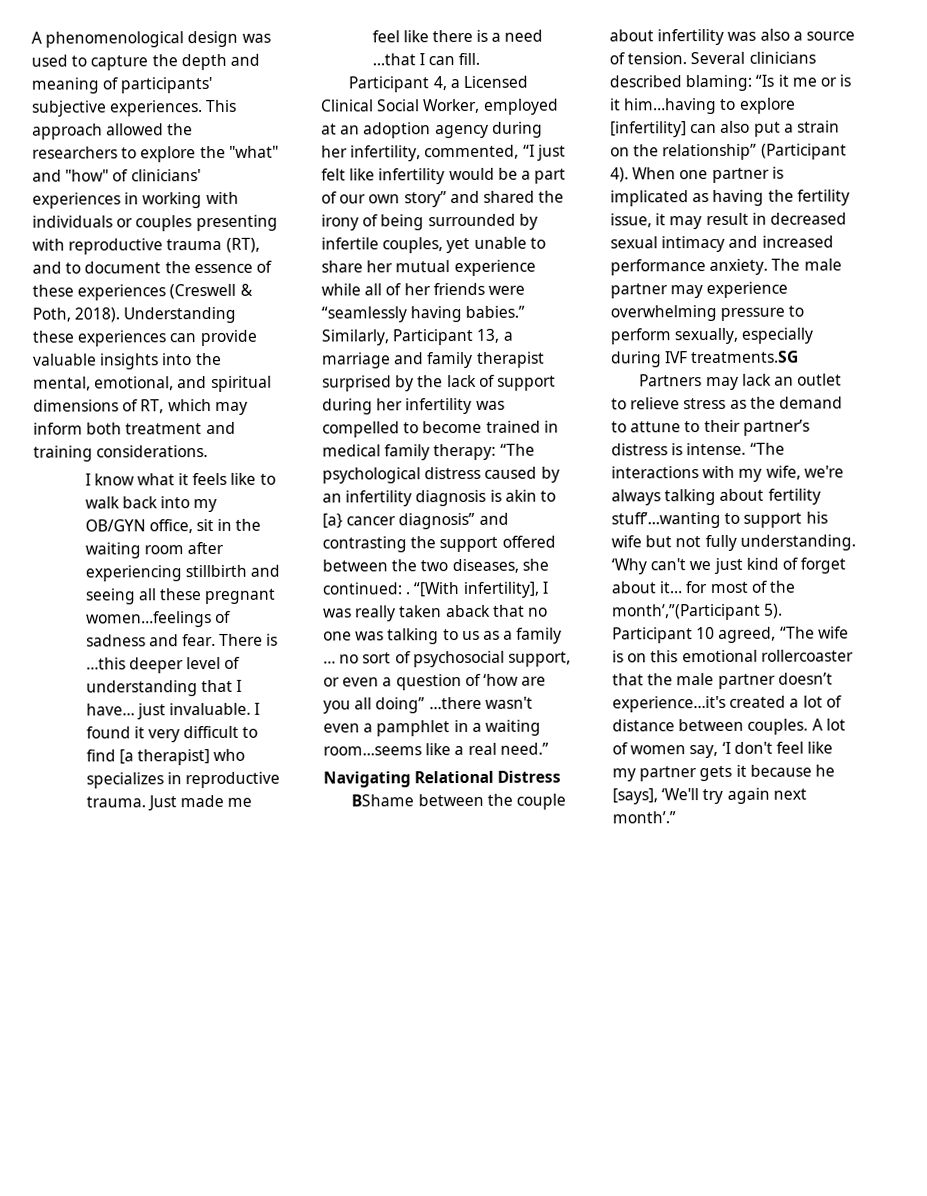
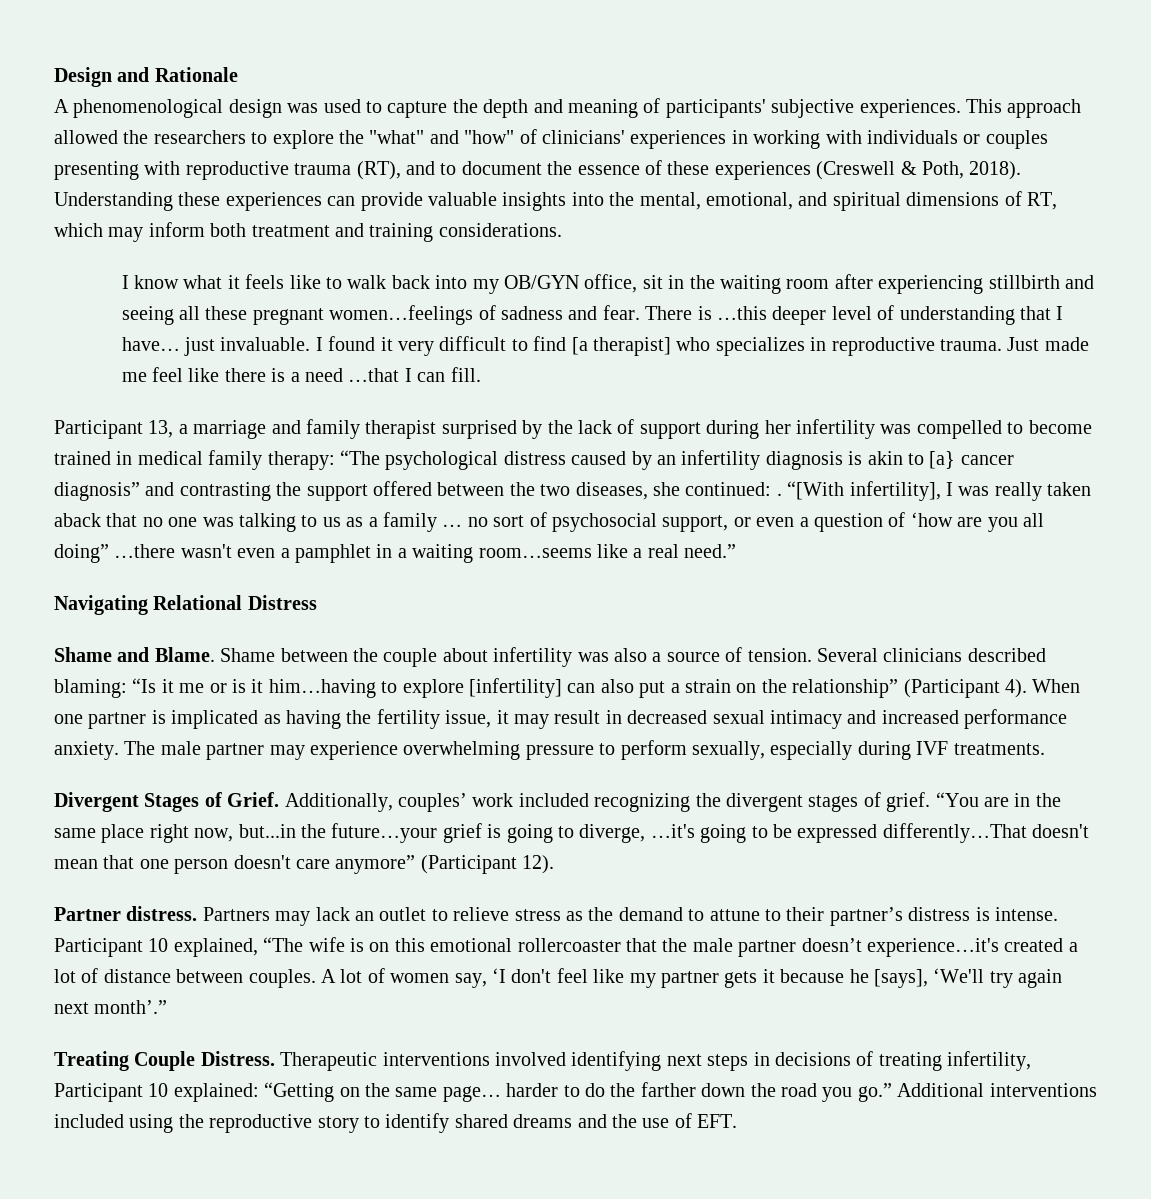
(31, 37) none -> [54,67,238,87] Design and Rationale //
[432,75,529,91] [320,98,559,115] [321,121,543,139] [321,144,566,162] [321,167,567,185] [321,190,565,208] [321,213,538,231] [321,236,546,254] [321,259,536,277] [321,282,525,296] [321,305,526,323] [321,328,474,346] 4, a Licensed Clinical Social Worker, employed at an adoption agency during her infertility, commented, “I just felt like infertility would be a part of our own story” and shared the irony of being surrounded by infertile couples, yet unable to share her mutual experience while all of her friends were “seamlessly having babies.” Similarly, Participant -> (143, 429) none
[351,794,415,807] BShame -> [54,647,276,662] Shame and Blame. Shame
[691,350,800,364] treatments.SG // -> [953,743,1045,755] [54,792,1061,812] [54,823,1090,843] [54,855,555,874] [54,906,198,921] treatments. // Divergent Stages of Grief. Additionally, couples’ work included recognizing the divergent stages of grief. “You are in the same place right now, but...in the future…your grief is going to diverge, …it's going to be expressed differently…That doesn't mean that one person doesn't care anymore” (Participant 12). // Partner distress.
[749,442,785,455] [611,465,844,482] [611,488,821,506] [611,511,828,529] [611,534,856,552] [611,557,847,575] [611,580,795,594] [612,603,784,621] [612,626,777,644] “The interactions with my wife, we're always talking about fertility stuff’…wanting to support his wife but not fully understanding. ‘Why can't we just kind of forget about it… for most of the month’,”(Participant 5). Participant 10 agreed, -> [54,938,258,957] Participant 10 explained,
(676, 817) none -> [54,1051,1032,1071] [54,1082,1097,1102] [54,1113,738,1133] // Treating Couple Distress. Therapeutic interventions involved identifying next steps in decisions of treating infertility, Participant 10 explained: “Getting on the same page… harder to do the farther down the road you go.” Additional interventions included using the reproductive story to identify shared dreams and the use of EFT.

